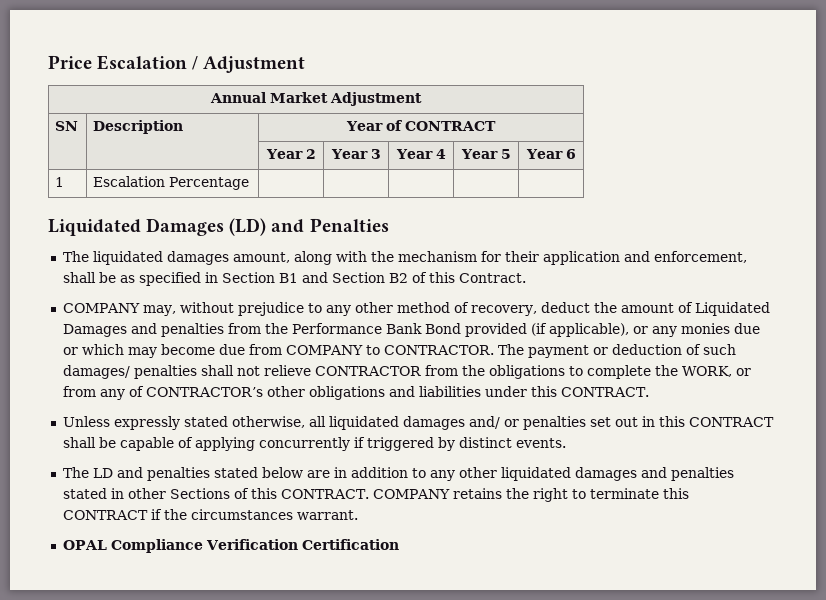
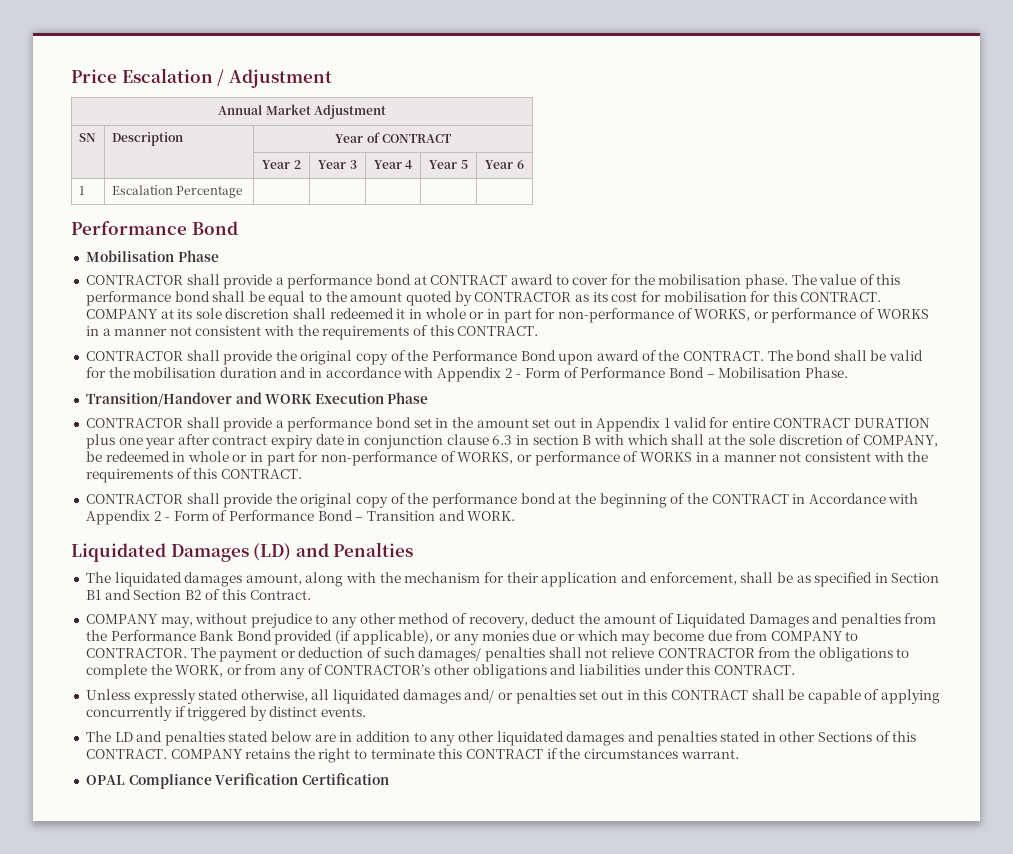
(250, 183) none -> [71,221,238,235] [85,250,219,262] [85,274,901,289] [85,291,882,306] [85,308,929,323] [85,325,539,340] [85,350,924,365] [85,367,848,382] [85,392,429,407] [85,417,931,432] [85,434,939,449] [85,451,929,466] [85,468,302,483] [85,493,919,508] [85,510,516,525] // Performance Bond // Mobilisation Phase // CONTRACTOR shall provide a performance bond at CONTRACT award to cover for the mobilisation phase. The value of this performance bond shall be equal to the amount quoted by CONTRACTOR as its cost for mobilisation for this CONTRACT. COMPANY at its sole discretion shall redeemed it in whole or in part for non-performance of WORKS, or performance of WORKS in a manner not consistent with the requirements of this CONTRACT. // CONTRACTOR shall provide the original copy of the Performance Bond upon award of the CONTRACT. The bond shall be valid for the mobilisation duration and in accordance with Appendix 2 - Form of Performance Bond – Mobilisation Phase. // Transition/Handover and WORK Execution Phase // CONTRACTOR shall provide a performance bond set in the amount set out in Appendix 1 valid for entire CONTRACT DURATION plus one year after contract expiry date in conjunction clause 6.3 in section B with which shall at the sole discretion of COMPANY, be redeemed in whole or in part for non-performance of WORKS, or performance of WORKS in a manner not consistent with the requirements of this CONTRACT. // CONTRACTOR shall provide the original copy of the performance bond at the beginning of the CONTRACT in Accordance with Appendix 2 - Form of Performance Bond – Transition and WORK.

